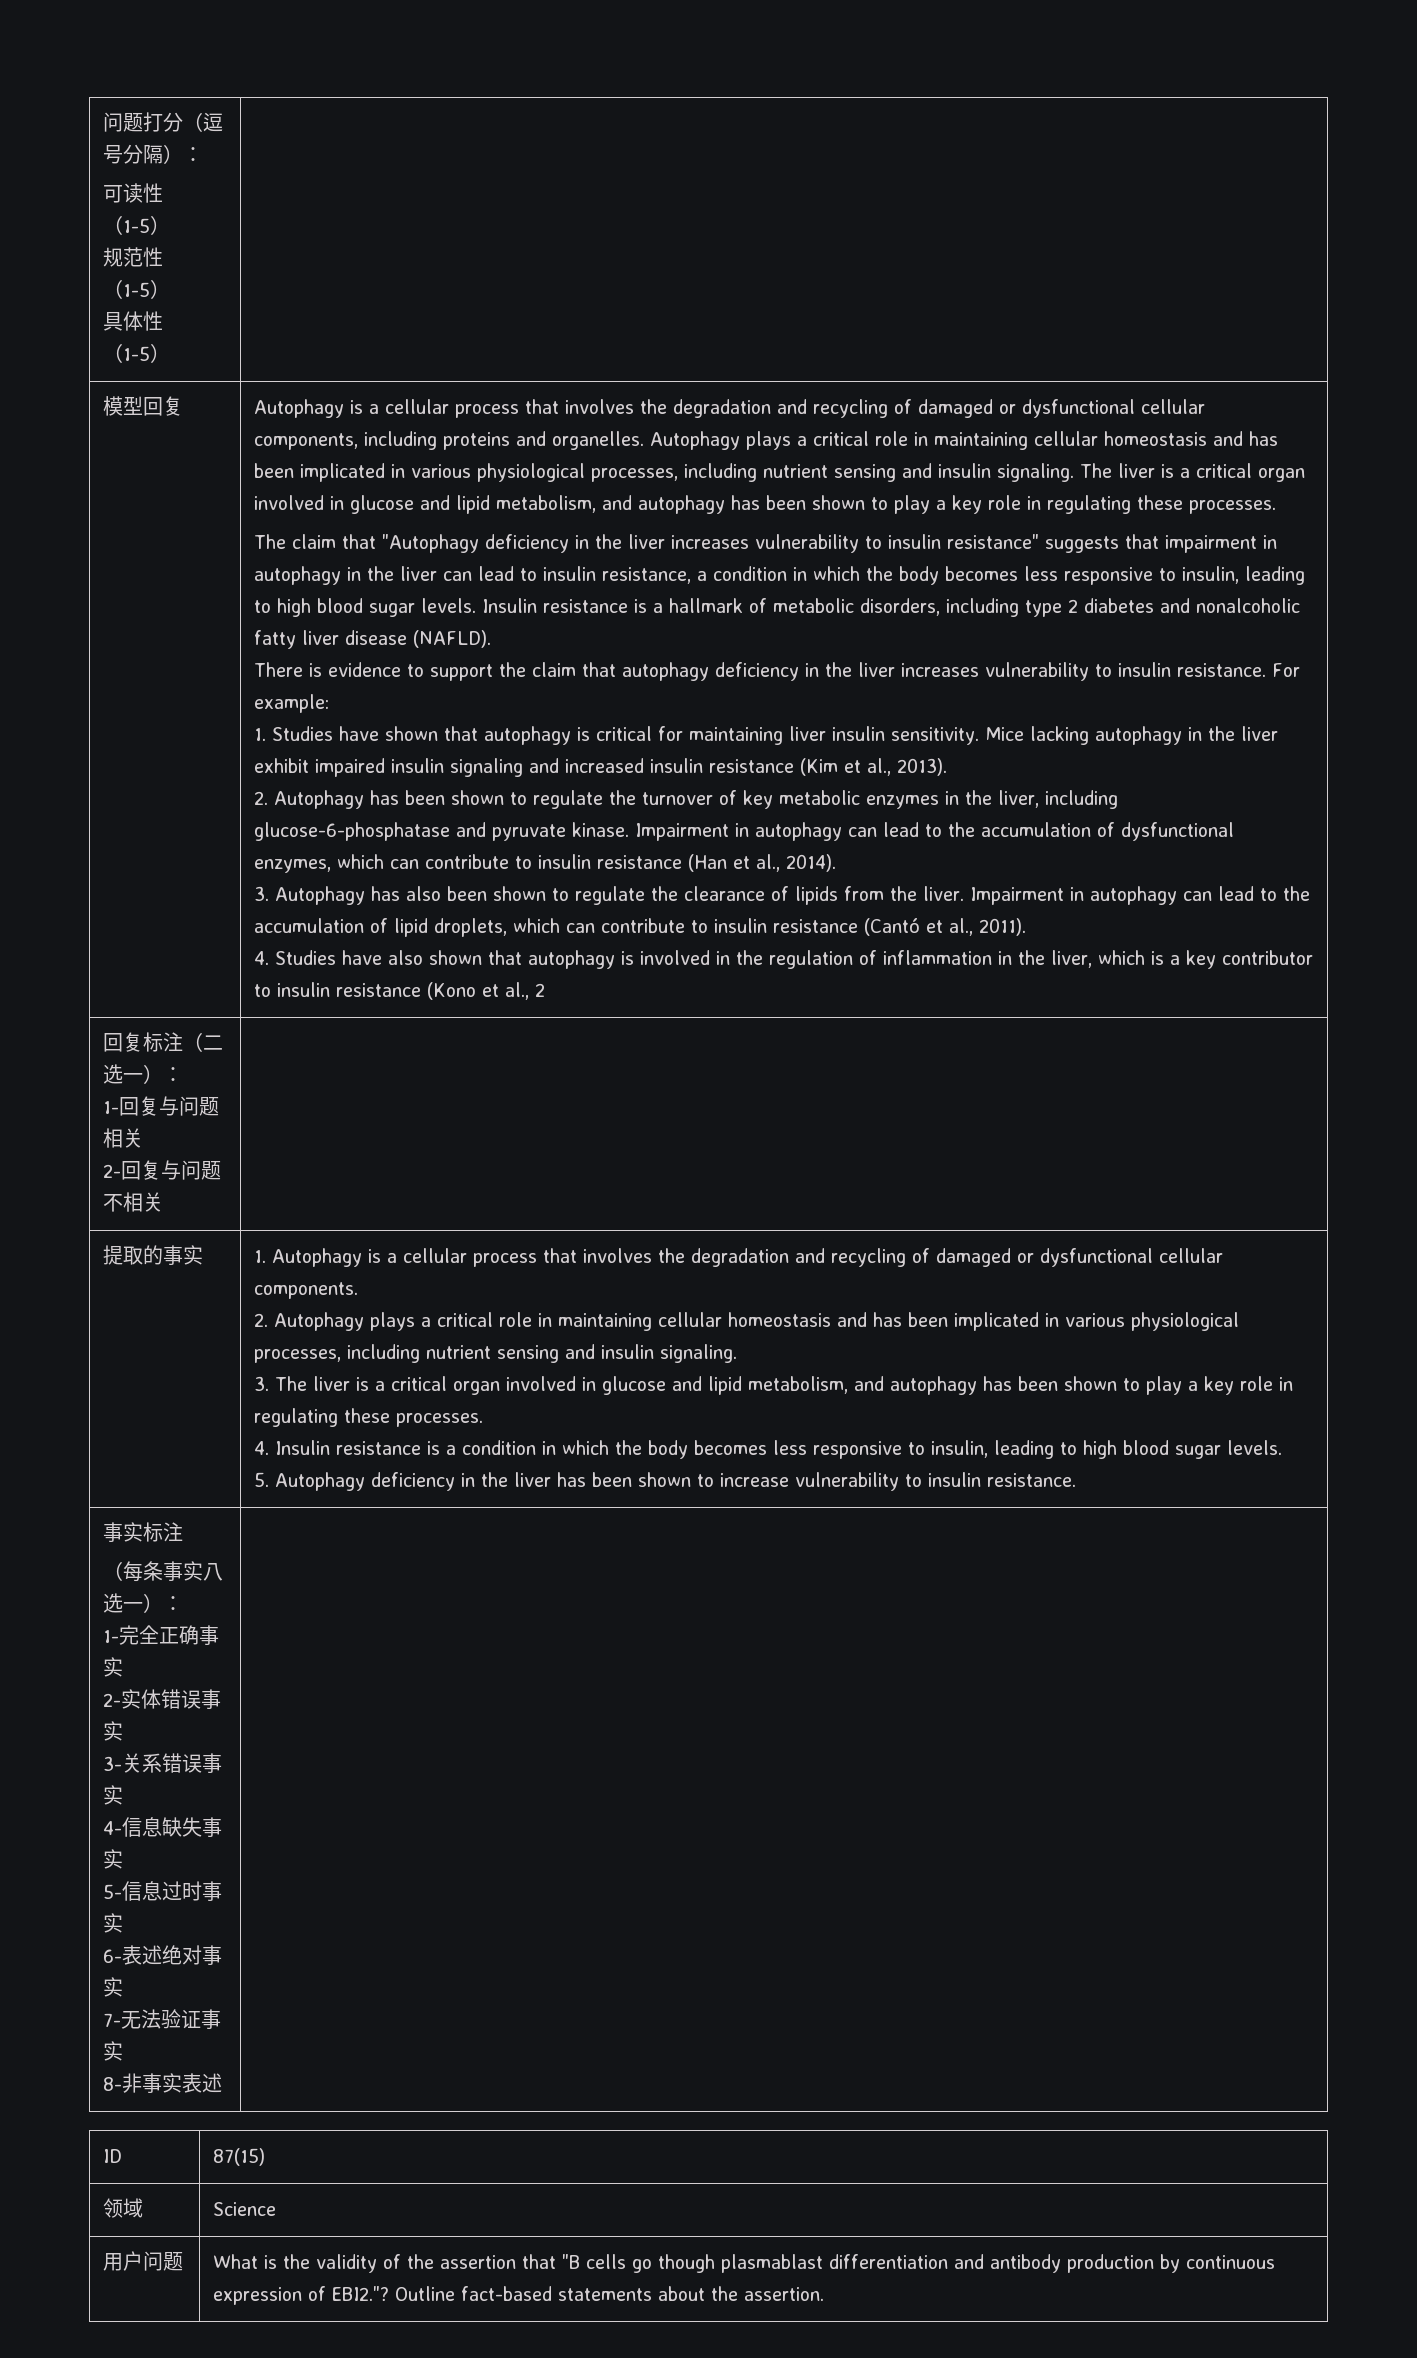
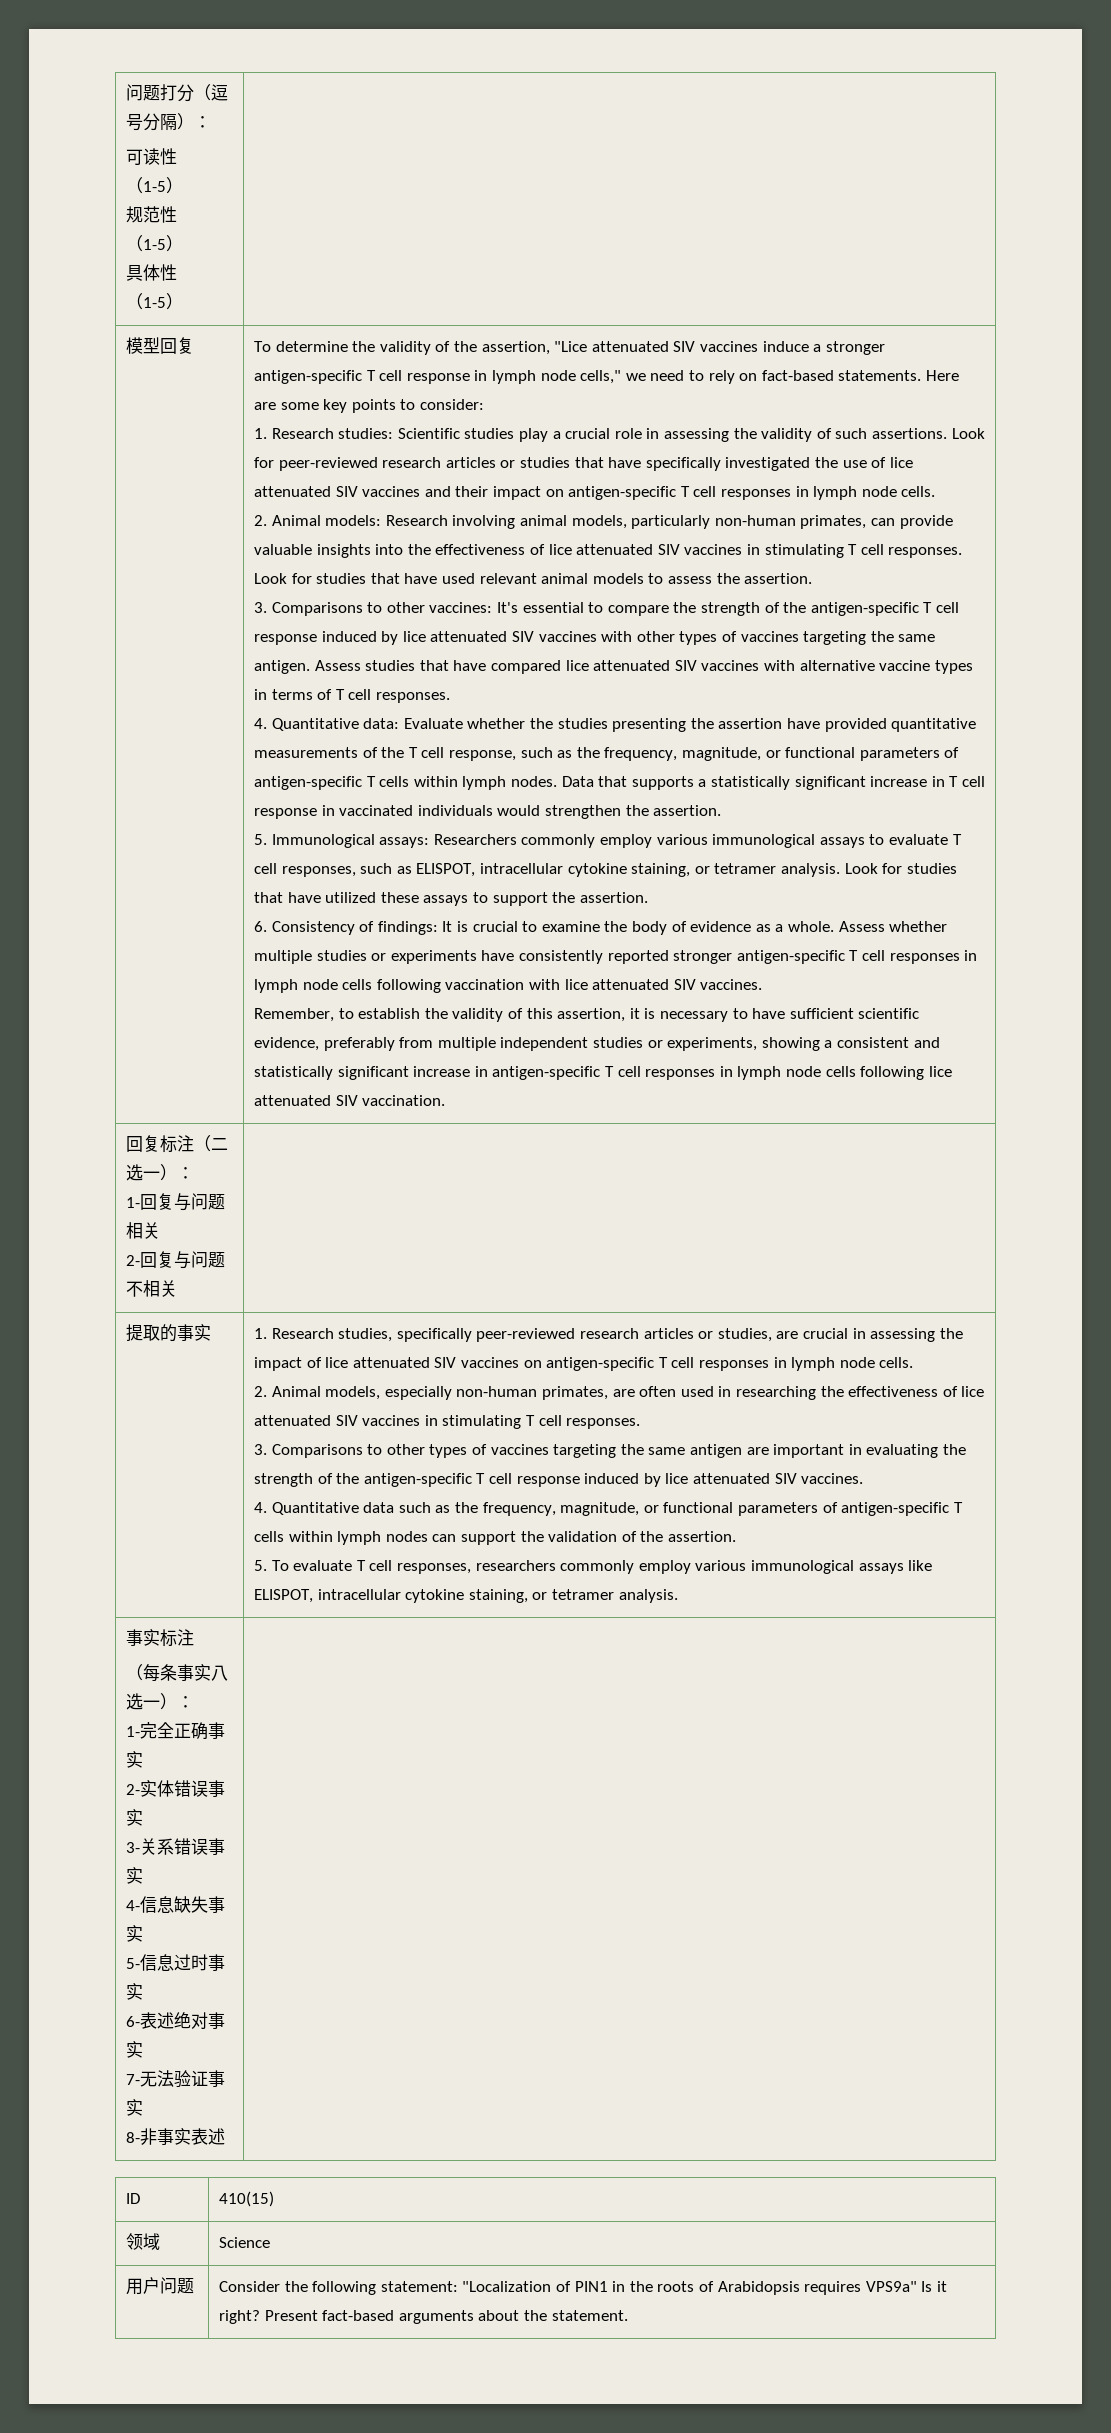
[253,399,1205,418] [253,431,1278,450] [253,463,1305,482] [253,495,1276,514] [253,534,1277,553] [253,566,1305,585] [253,598,1300,617] [253,630,491,649] [253,662,1300,681] [253,694,329,713] [253,726,1278,745] [253,758,947,777] [253,790,1118,809] [253,822,1234,841] [253,854,836,873] [253,886,1310,905] [253,918,1026,937] [253,950,1313,969] [253,982,545,1000] Autophagy is a cellular process that involves the degradation and recycling of damaged or dysfunctional cellular components, including proteins and organelles. Autophagy plays a critical role in maintaining cellular homeostasis and has been implicated in various physiological processes, including nutrient sensing and insulin signaling. The liver is a critical organ involved in glucose and lipid metabolism, and autophagy has been shown to play a key role in regulating these processes. // The claim that "Autophagy deficiency in the liver increases vulnerability to insulin resistance" suggests that impairment in autophagy in the liver can lead to insulin resistance, a condition in which the body becomes less responsive to insulin, leading to high blood sugar levels. Insulin resistance is a hallmark of metabolic disorders, including type 2 diabetes and nonalcoholic fatty liver disease (NAFLD). // There is evidence to support the claim that autophagy deficiency in the liver increases vulnerability to insulin resistance. For example: // 1. Studies have shown that autophagy is critical for maintaining liver insulin sensitivity. Mice lacking autophagy in the liver exhibit impaired insulin signaling and increased insulin resistance (Kim et al., 2013). // 2. Autophagy has been shown to regulate the turnover of key metabolic enzymes in the liver, including glucose-6-phosphatase and pyruvate kinase. Impairment in autophagy can lead to the accumulation of dysfunctional enzymes, which can contribute to insulin resistance (Han et al., 2014). // 3. Autophagy has also been shown to regulate the clearance of lipids from the liver. Impairment in autophagy can lead to the accumulation of lipid droplets, which can contribute to insulin resistance (Cantó et al., 2011). // 4. Studies have also shown that autophagy is involved in the regulation of inflammation in the liver, which is a key contributor to insulin resistance (Kono et al., 2 -> [254,341,885,355] [254,370,959,384] [254,399,485,413] [254,428,985,442] [254,457,913,471] [254,486,936,500] [254,515,953,529] [254,544,963,558] [254,573,813,584] [254,602,959,616] [254,631,936,645] [254,660,973,674] [254,689,451,703] [254,718,977,732] [254,747,960,761] [254,776,985,790] [254,805,722,819] [254,834,962,848] [254,863,957,877] [254,892,648,906] [254,921,948,935] [254,950,978,964] [254,979,763,993] [254,1008,920,1022] [254,1037,940,1051] [254,1066,952,1080] [254,1095,446,1106] To determine the validity of the assertion, "Lice attenuated SIV vaccines induce a stronger antigen-specific T cell response in lymph node cells," we need to rely on fact-based statements. Here are some key points to consider: // 1. Research studies: Scientific studies play a crucial role in assessing the validity of such assertions. Look for peer-reviewed research articles or studies that have specifically investigated the use of lice attenuated SIV vaccines and their impact on antigen-specific T cell responses in lymph node cells. // 2. Animal models: Research involving animal models, particularly non-human primates, can provide valuable insights into the effectiveness of lice attenuated SIV vaccines in stimulating T cell responses. Look for studies that have used relevant animal models to assess the assertion. // 3. Comparisons to other vaccines: It's essential to compare the strength of the antigen-specific T cell response induced by lice attenuated SIV vaccines with other types of vaccines targeting the same antigen. Assess studies that have compared lice attenuated SIV vaccines with alternative vaccine types in terms of T cell responses. // 4. Quantitative data: Evaluate whether the studies presenting the assertion have provided quantitative measurements of the T cell response, such as the frequency, magnitude, or functional parameters of antigen-specific T cells within lymph nodes. Data that supports a statistically significant increase in T cell response in vaccinated individuals would strengthen the assertion. // 5. Immunological assays: Researchers commonly employ various immunological assays to evaluate T cell responses, such as ELISPOT, intracellular cytokine staining, or tetramer analysis. Look for studies that have utilized these assays to support the assertion. // 6. Consistency of findings: It is crucial to examine the body of evidence as a whole. Assess whether multiple studies or experiments have consistently reported stronger antigen-specific T cell responses in lymph node cells following vaccination with lice attenuated SIV vaccines. // Remember, to establish the validity of this assertion, it is necessary to have sufficient scientific evidence, preferably from multiple independent studies or experiments, showing a consistent and statistically significant increase in antigen-specific T cell responses in lymph node cells following lice attenuated SIV vaccination.
[271,1248,1223,1267] [253,1282,358,1299] [253,1312,1239,1331] [253,1344,737,1363] [253,1376,1293,1395] [253,1408,483,1427] [253,1440,1282,1459] [253,1472,1076,1491] Autophagy is a cellular process that involves the degradation and recycling of damaged or dysfunctional cellular components. // 2. Autophagy plays a critical role in maintaining cellular homeostasis and has been implicated in various physiological processes, including nutrient sensing and insulin signaling. // 3. The liver is a critical organ involved in glucose and lipid metabolism, and autophagy has been shown to play a key role in regulating these processes. // 4. Insulin resistance is a condition in which the body becomes less responsive to insulin, leading to high blood sugar levels. // 5. Autophagy deficiency in the liver has been shown to increase vulnerability to insulin resistance. -> [271,1328,963,1342] [254,1357,914,1371] [254,1386,985,1400] [254,1415,641,1429] [254,1444,966,1458] [254,1473,864,1487] [254,1502,963,1516] [254,1531,736,1545] [254,1560,933,1574] [254,1589,678,1603] Research studies, specifically peer-reviewed research articles or studies, are crucial in assessing the impact of lice attenuated SIV vaccines on antigen-specific T cell responses in lymph node cells. // 2. Animal models, especially non-human primates, are often used in researching the effectiveness of lice attenuated SIV vaccines in stimulating T cell responses. // 3. Comparisons to other types of vaccines targeting the same antigen are important in evaluating the strength of the antigen-specific T cell response induced by lice attenuated SIV vaccines. // 4. Quantitative data such as the frequency, magnitude, or functional parameters of antigen-specific T cells within lymph nodes can support the validation of the assertion. // 5. To evaluate T cell responses, researchers commonly employ various immunological assays like ELISPOT, intracellular cytokine staining, or tetramer analysis.
[212,2148,265,2166] 87(15) -> [219,2191,275,2207] 410(15)
[212,2254,1275,2273] [212,2286,652,2305] What is the validity of the assertion that "B cells go though plasmablast differentiation and antibody production by continuous expression of EBI2."? Outline fact-based statements -> [219,2281,947,2295] [219,2310,474,2324] Consider the following statement: "Localization of PIN1 in the roots of Arabidopsis requires VPS9a" Is it right? Present fact-based arguments
[743,2287,824,2301] assertion. -> [551,2310,628,2321] statement.

